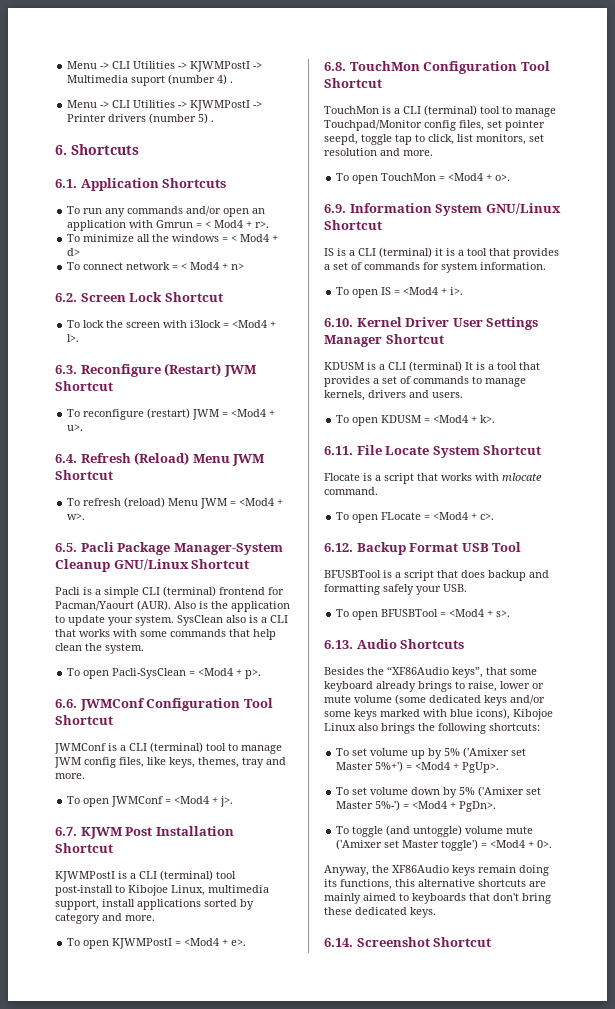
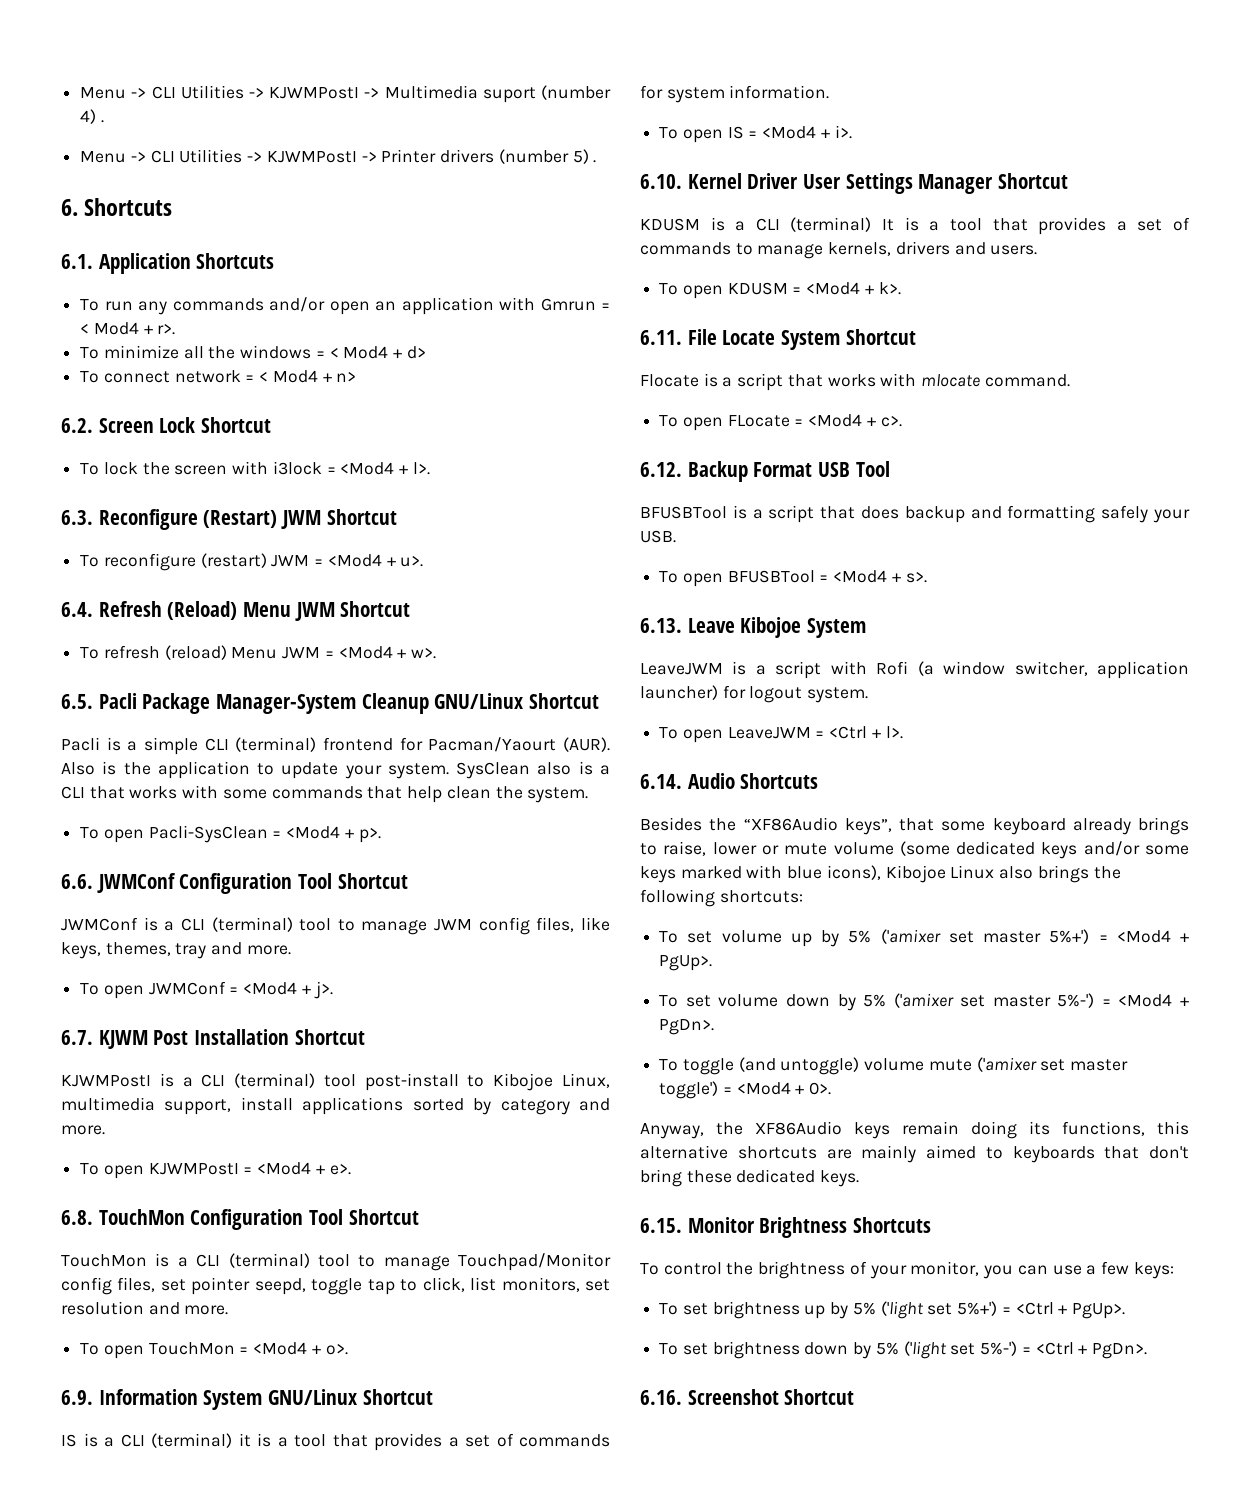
(353, 644) none -> [687,617,867,638] [640,661,1189,679] [640,685,869,703] [659,726,903,743] [640,774,682,789] Leave Kibojoe System // LeaveJWM is a script with Rofi (a window switcher, application launcher) for logout system. // To open LeaveJWM = <Ctrl + l>. // 6.14.
[463,747,527,758] [336,762,374,770] ('Amixer set Master -> [880,929,1042,944] ('amixer set master
[478,786,542,797] [336,801,374,809] ('Amixer set Master -> [893,993,1051,1008] ('amixer set master
[336,839,440,850] ('Amixer set Master -> [976,1057,1129,1072] ('amixer set master
[324,938,353,947] 6.14. -> [640,1217,932,1238] [640,1261,1174,1279] [659,1301,1125,1319] [659,1341,1147,1359] [640,1390,682,1405] 6.15. Monitor Brightness Shortcuts // To control the brightness of your monitor, you can use a few keys: // To set brightness up by 5% ('light set 5%+') = <Ctrl + PgUp>. // To set brightness down by 5% ('light set 5%-') = <Ctrl + PgDn>. // 6.16.

